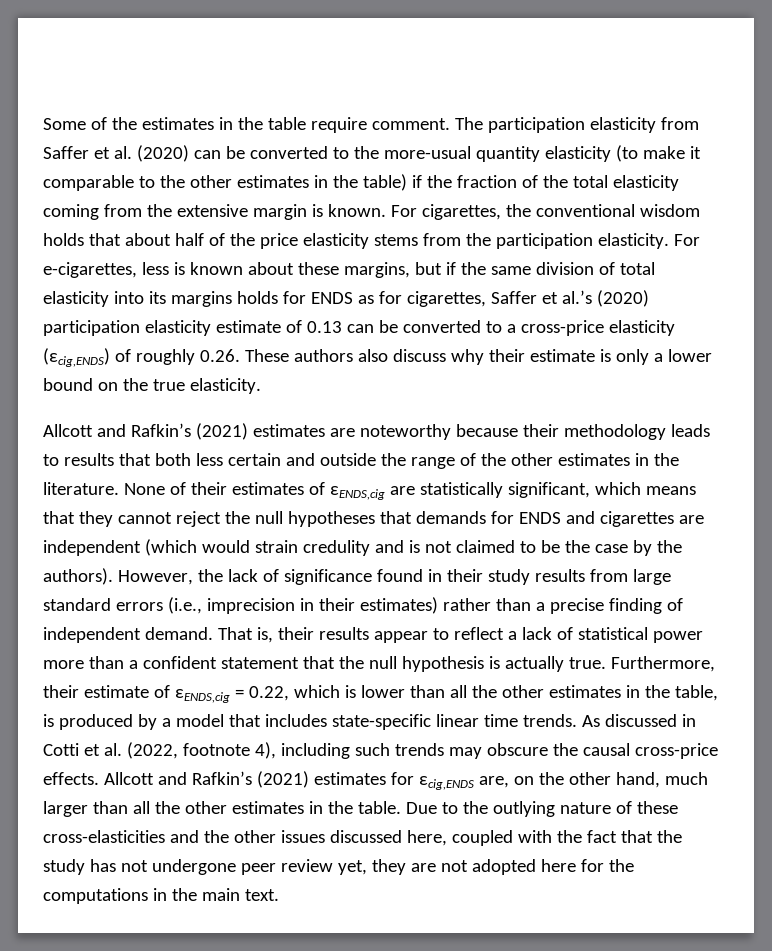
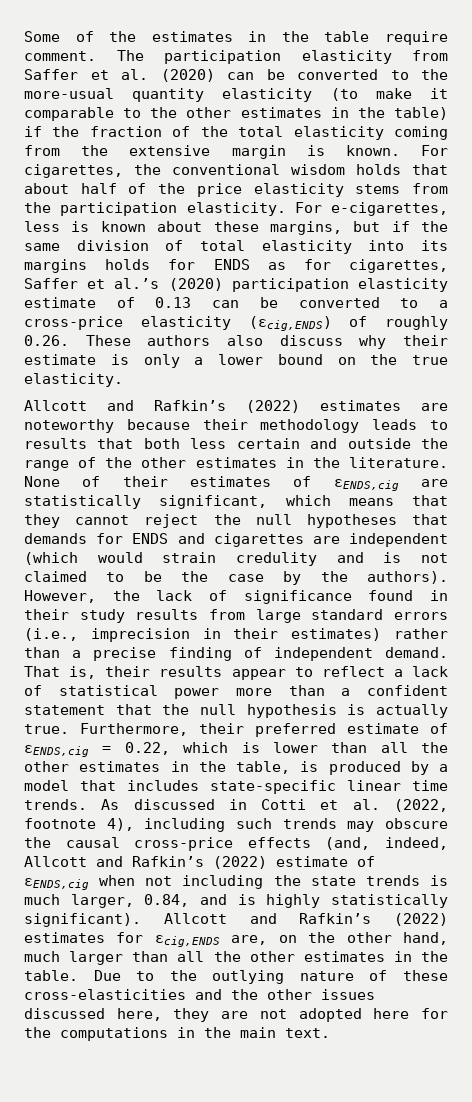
[195,423,248,440] (2021) -> [246,400,300,413] (2022)
(79, 691) none -> [255,723,336,737] preferred
[43,771,309,788] effects. Allcott and Rafkin’s (2021) -> [247,837,448,850] [24,856,375,869] [24,875,449,890] [24,894,448,908] [24,913,448,927] effects (and, indeed, Allcott and Rafkin’s (2022) estimate of εENDS,cig when not including the state trends is much larger, 0.84, and is highly statistically significant). Allcott and Rafkin’s (2022)
[451,830,682,846] [43,859,367,875] coupled with the fact that the study has not undergone peer review yet, -> (162, 1014) none

